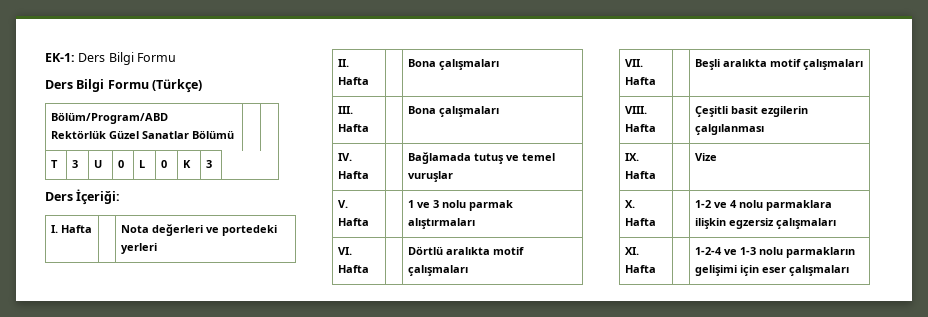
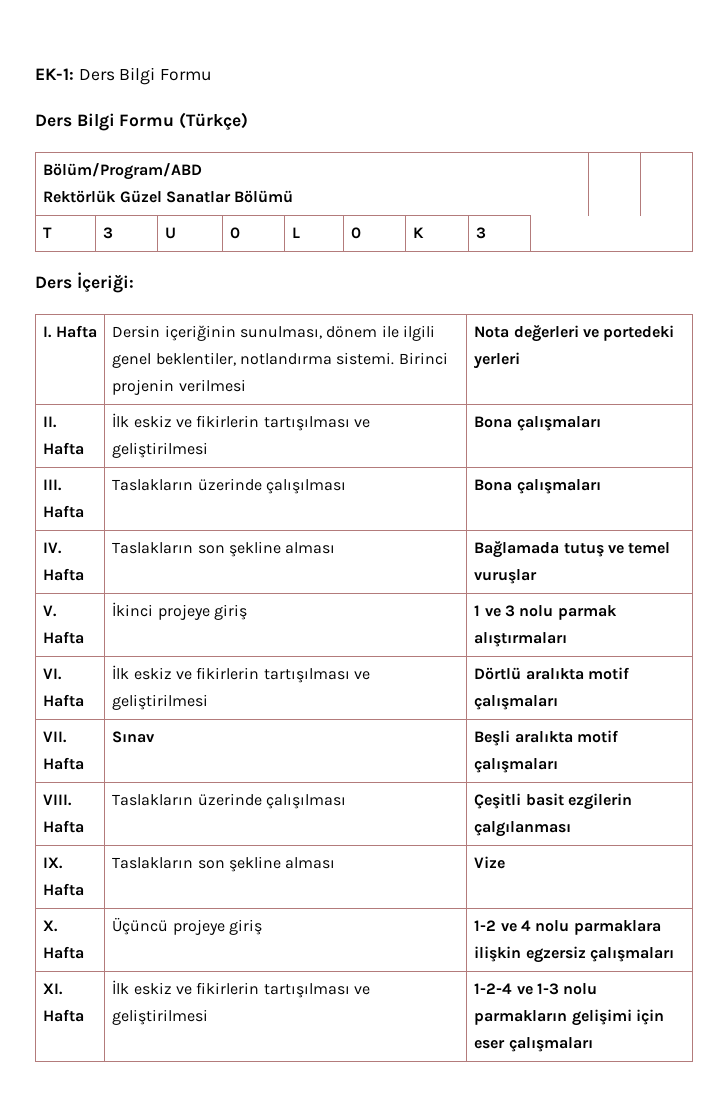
(92, 229) none -> [112,325,435,341] [112,352,448,368] [112,379,246,395] Dersin içeriğinin sunulması, dönem ile ilgili genel beklentiler, notlandırma sistemi. Birinci projenin verilmesi
(369, 81) none -> [112,413,370,431] [112,442,209,458] İlk eskiz ve fikirlerin tartışılması ve geliştirilmesi
(369, 128) none -> [112,478,346,494] Taslakların üzerinde çalışılması
(369, 175) none -> [112,541,336,557] Taslakların son şekline alması
(369, 222) none -> [112,602,247,620] İkinci projeye giriş
(369, 269) none -> [112,665,370,683] [112,694,209,710] İlk eskiz ve fikirlerin tartışılması ve geliştirilmesi
(656, 81) none -> [112,731,156,743] Sınav
(656, 128) none -> [112,793,346,809] Taslakların üzerinde çalışılması
(656, 175) none -> [112,856,336,872] Taslakların son şekline alması
(656, 222) none -> [112,917,262,935] Üçüncü projeye giriş
(656, 269) none -> [112,980,370,998] [112,1009,209,1025] İlk eskiz ve fikirlerin tartışılması ve geliştirilmesi

